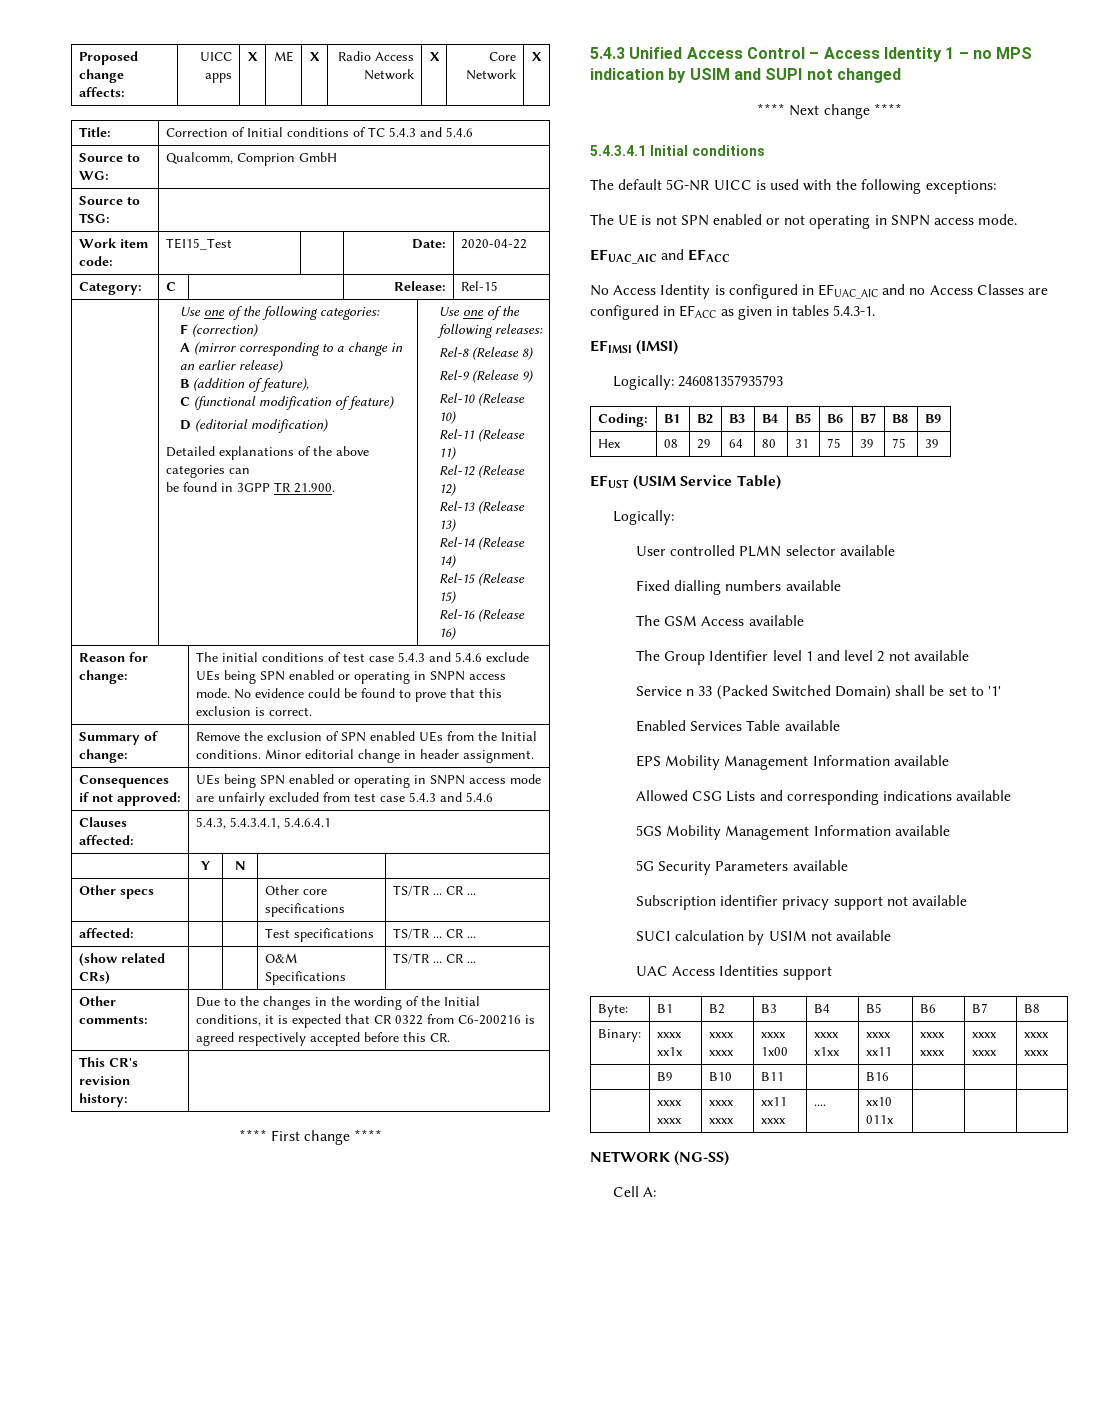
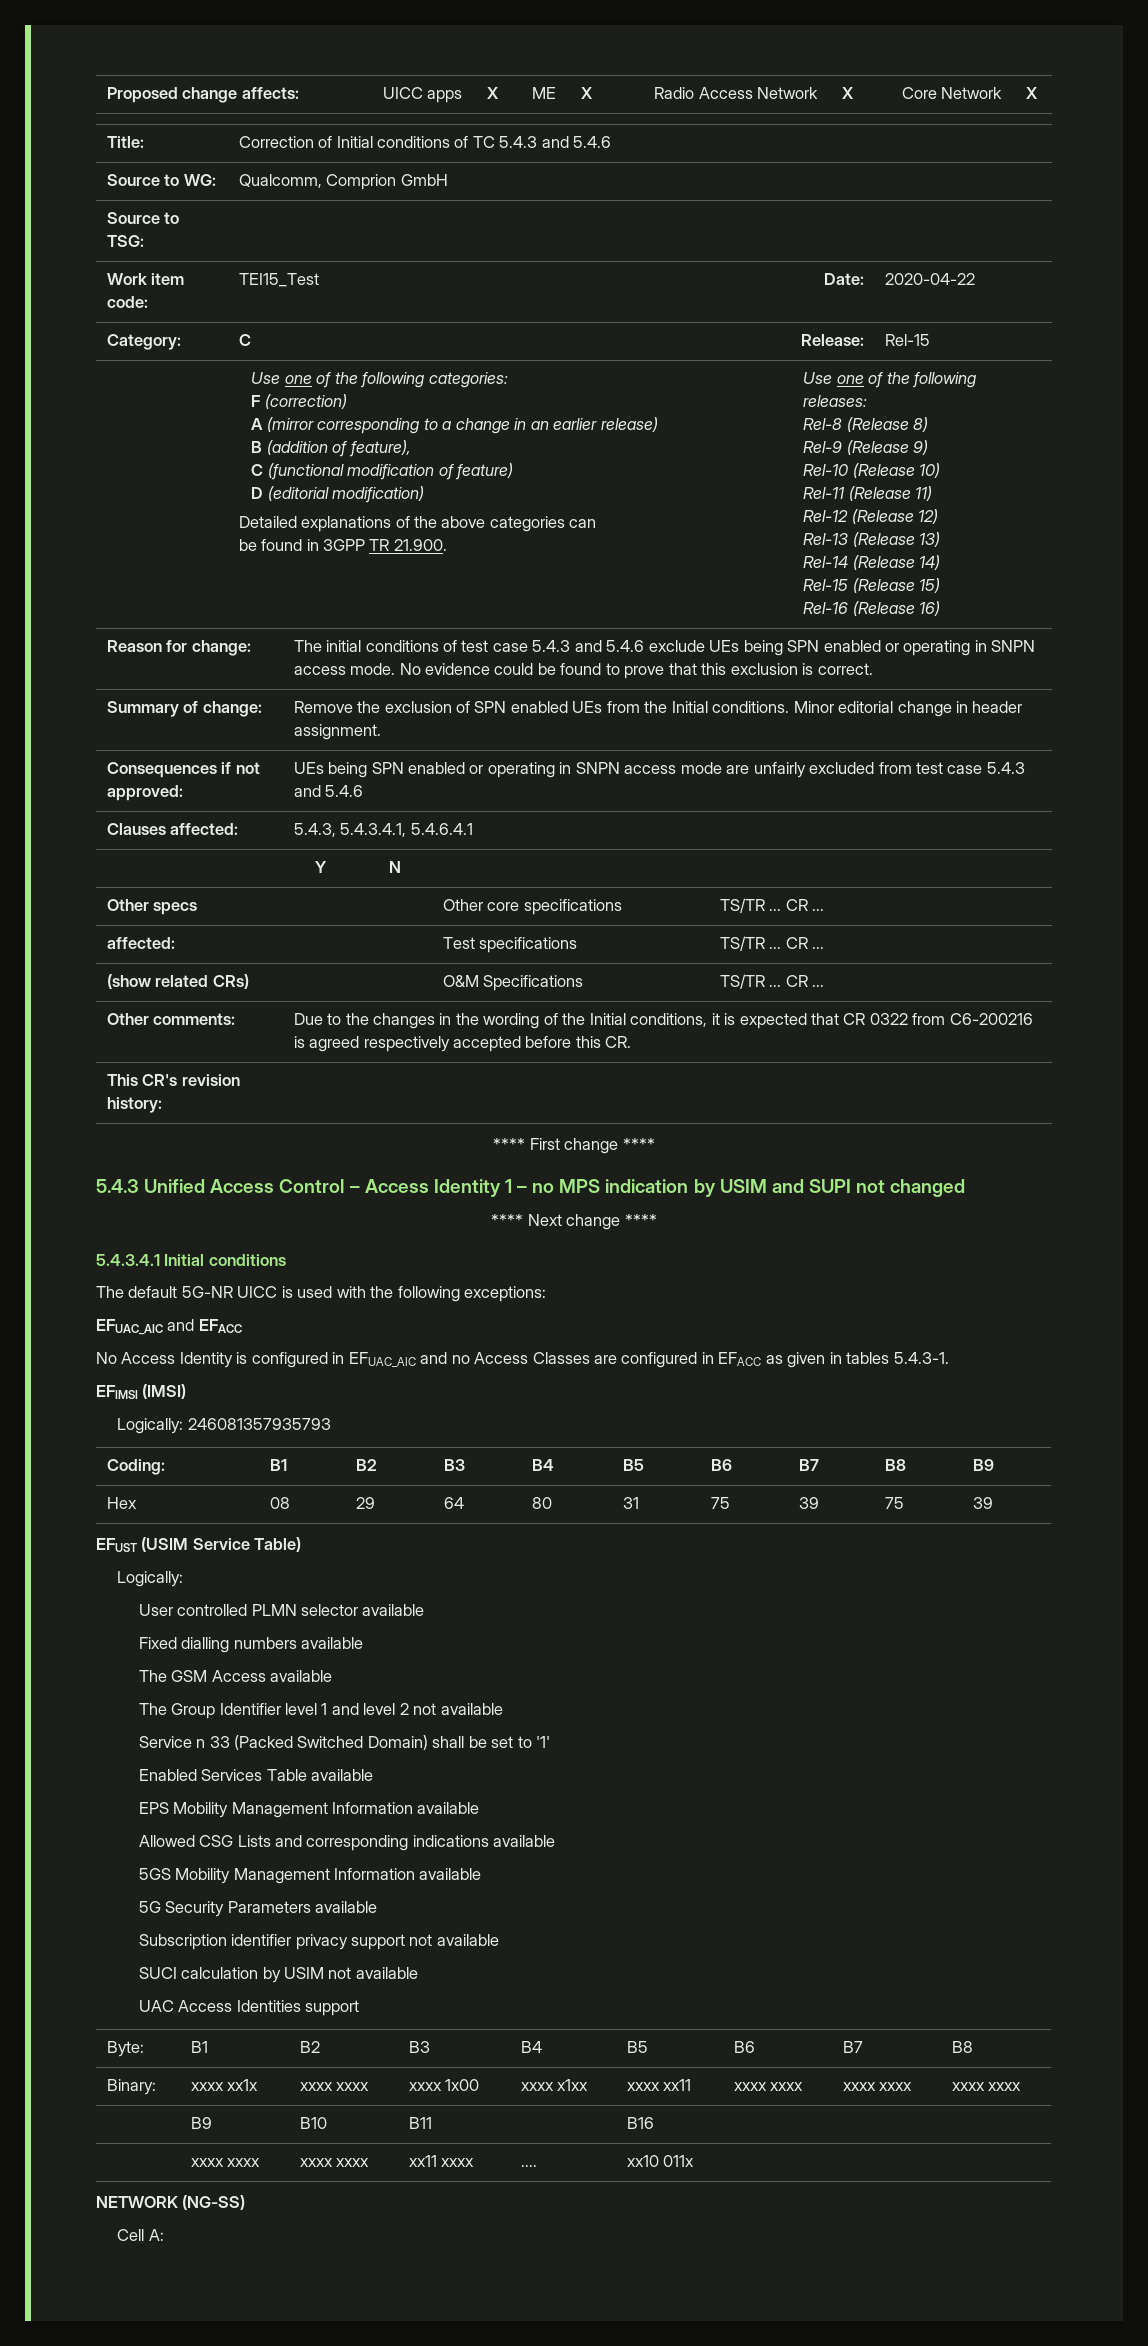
[590,214,1018,229] // The UE is not SPN enabled or not operating in SNPN access mode. -> (547, 1294) none

